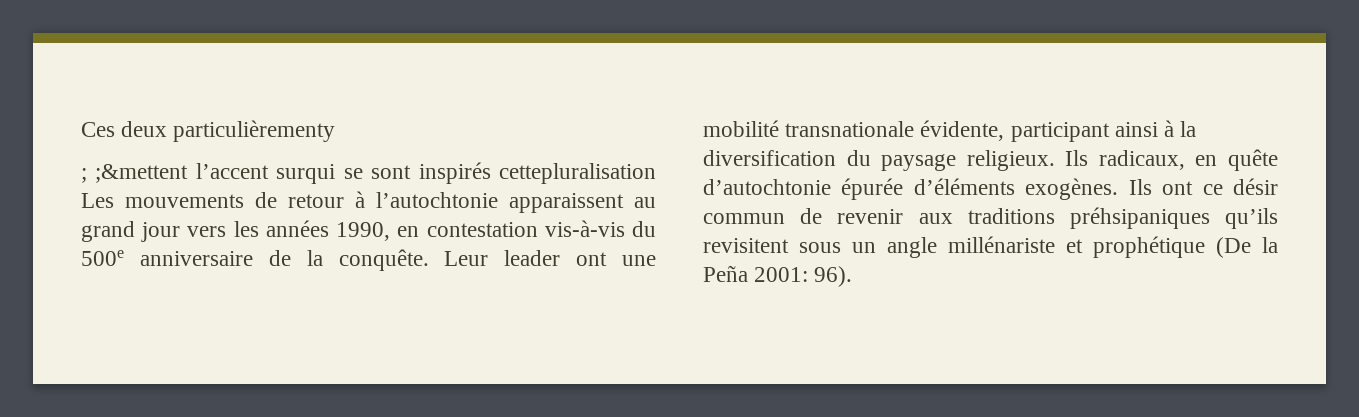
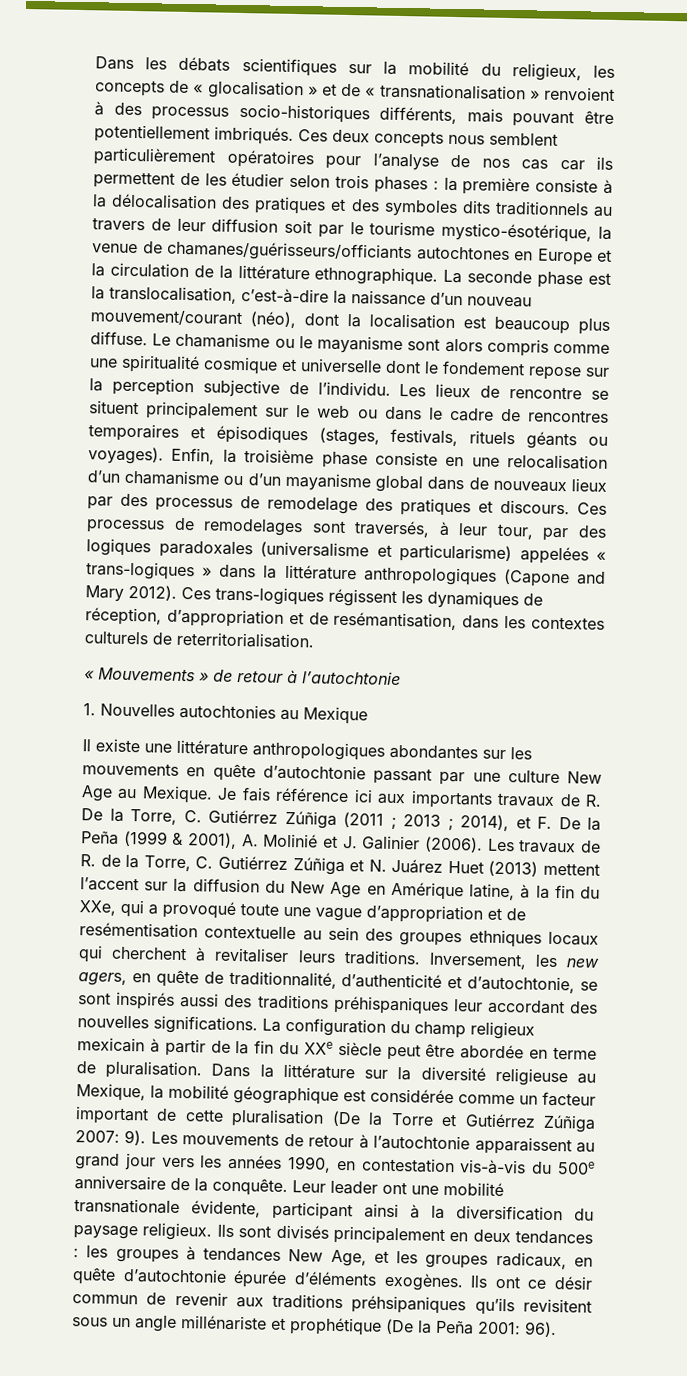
[81,120,336,142] [81,162,656,184] Ces deux particulièrementy // ; ;&mettent l’accent surqui se sont inspirés cettepluralisation -> [95,56,615,82] [95,79,615,101] [94,101,614,128] [94,124,558,148] [93,147,613,171] [93,171,613,196] [92,193,613,218] [92,217,612,243] [92,240,612,266] [91,262,612,289] [91,285,532,308] [90,309,610,335] [90,331,610,357] [89,354,610,381] [89,377,610,400] [89,400,610,423] [88,423,608,450] [88,446,608,470] [87,469,607,493] [87,493,607,517] [86,517,607,542] [86,538,606,565] [86,561,606,588] [85,584,543,610] [85,607,605,631] [84,631,314,649] [84,667,401,686] [83,703,368,725] [82,738,532,761] [82,762,602,786] [81,785,602,809] [81,808,601,832] [81,830,601,854] [80,854,600,877] [80,877,600,901] [79,899,526,924] [79,922,599,948] [78,945,599,970] [78,969,598,994] [78,991,598,1016] [77,1015,535,1040] [77,1037,597,1061] [76,1060,596,1087] [76,1083,596,1107] [75,1106,596,1133] [75,1129,147,1146] Dans les débats scientifiques sur la mobilité du religieux, les concepts de « glocalisation » et de « transnationalisation » renvoient à des processus socio-historiques différents, mais pouvant être potentiellement imbriqués. Ces deux concepts nous semblent particulièrement opératoires pour l’analyse de nos cas car ils permettent de les étudier selon trois phases : la première consiste à la délocalisation des pratiques et des symboles dits traditionnels au travers de leur diffusion soit par le tourisme mystico-ésotérique, la venue de chamanes/guérisseurs/officiants autochtones en Europe et la circulation de la littérature ethnographique. La seconde phase est la translocalisation, c’est-à-dire la naissance d’un nouveau mouvement/courant (néo), dont la localisation est beaucoup plus diffuse. Le chamanisme ou le mayanisme sont alors compris comme une spiritualité cosmique et universelle dont le fondement repose sur la perception subjective de l’individu. Les lieux de rencontre se situent principalement sur le web ou dans le cadre de rencontres temporaires et épisodiques (stages, festivals, rituels géants ou voyages). Enfin, la troisième phase consiste en une relocalisation d’un chamanisme ou d’un mayanisme global dans de nouveaux lieux par des processus de remodelage des pratiques et discours. Ces processus de remodelages sont traversés, à leur tour, par des logiques paradoxales (universalisme et particularisme) appelées « trans-logiques » dans la littérature anthropologiques (Capone and Mary 2012). Ces trans-logiques régissent les dynamiques de réception, d’appropriation et de resémantisation, dans les contextes culturels de reterritorialisation. // « Mouvements » de retour à l’autochtonie // 1. Nouvelles autochtonies au Mexique // Il existe une littérature anthropologiques abondantes sur les mouvements en quête d’autochtonie passant par une culture New Age au Mexique. Je fais référence ici aux importants travaux de R. De la Torre, C. Gutiérrez Zúñiga (2011 ; 2013 ; 2014), et F. De la Peña (1999 & 2001), A. Molinié et J. Galinier (2006). Les travaux de R. de la Torre, C. Gutiérrez Zúñiga et N. Juárez Huet (2013) mettent l’accent sur la diffusion du New Age en Amérique latine, à la fin du XXe, qui a provoqué toute une vague d’appropriation et de resémentisation contextuelle au sein des groupes ethniques locaux qui cherchent à revitaliser leurs traditions. Inversement, les new agers, en quête de traditionnalité, d’authenticité et d’autochtonie, se sont inspirés aussi des traditions préhispaniques leur accordant des nouvelles significations. La configuration du champ religieux mexicain à partir de la fin du XXe siècle peut être abordée en terme de pluralisation. Dans la littérature sur la diversité religieuse au Mexique, la mobilité géographique est considérée comme un facteur important de cette pluralisation (De la Torre et Gutiérrez Zúñiga 2007: 9).
(1089, 158) none -> [238,1224,593,1245] [73,1245,489,1269] sont divisés principalement en deux tendances : les groupes à tendances New Age, et les groupes

